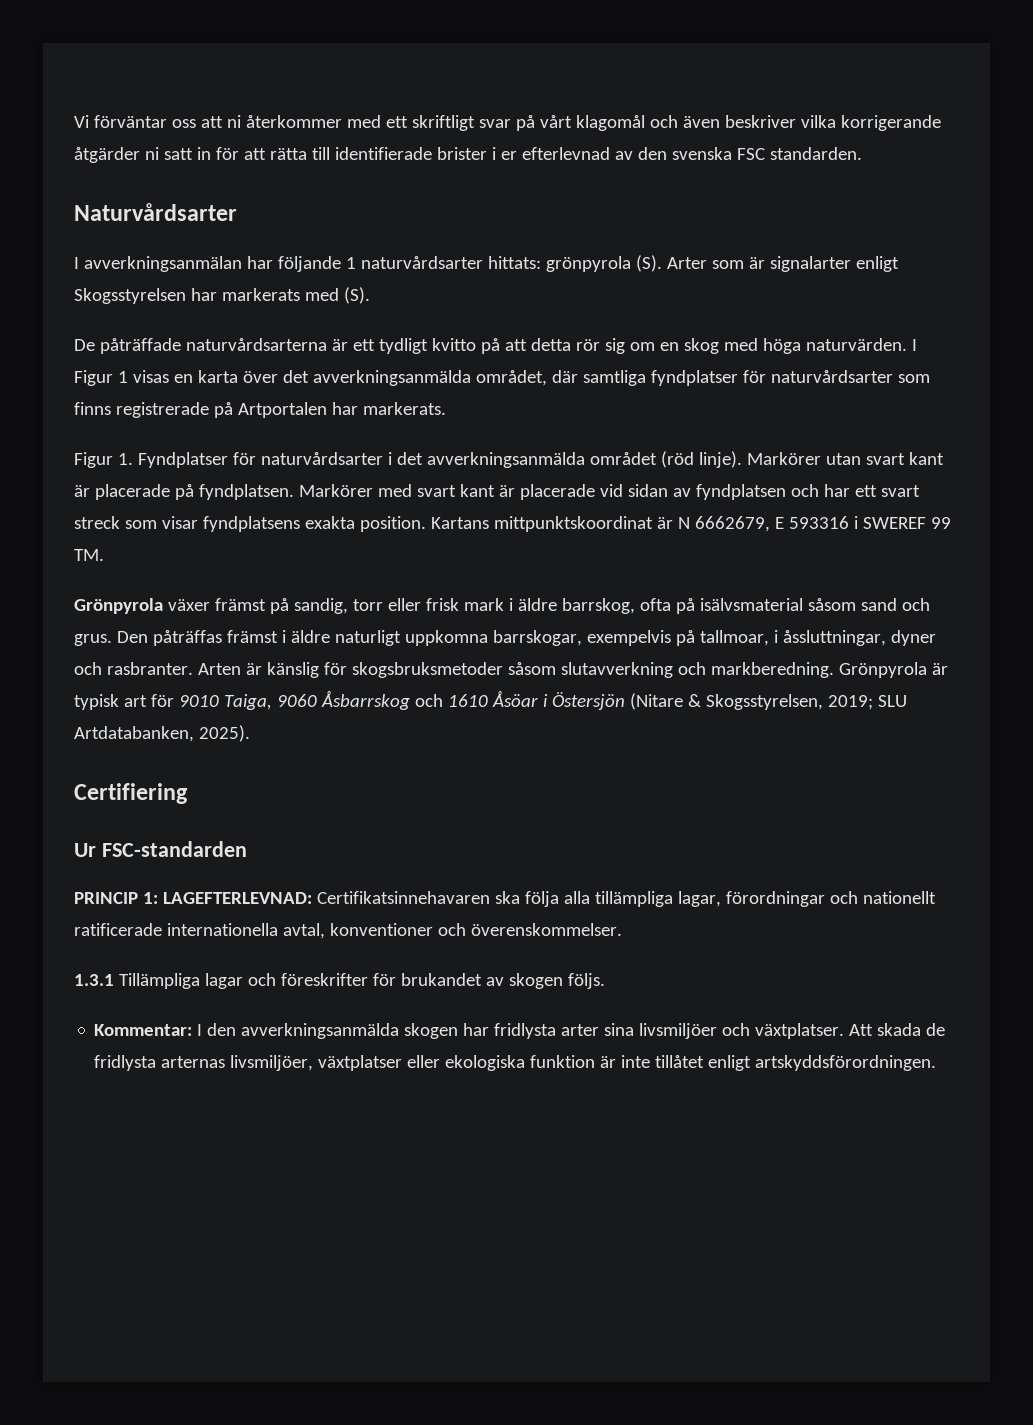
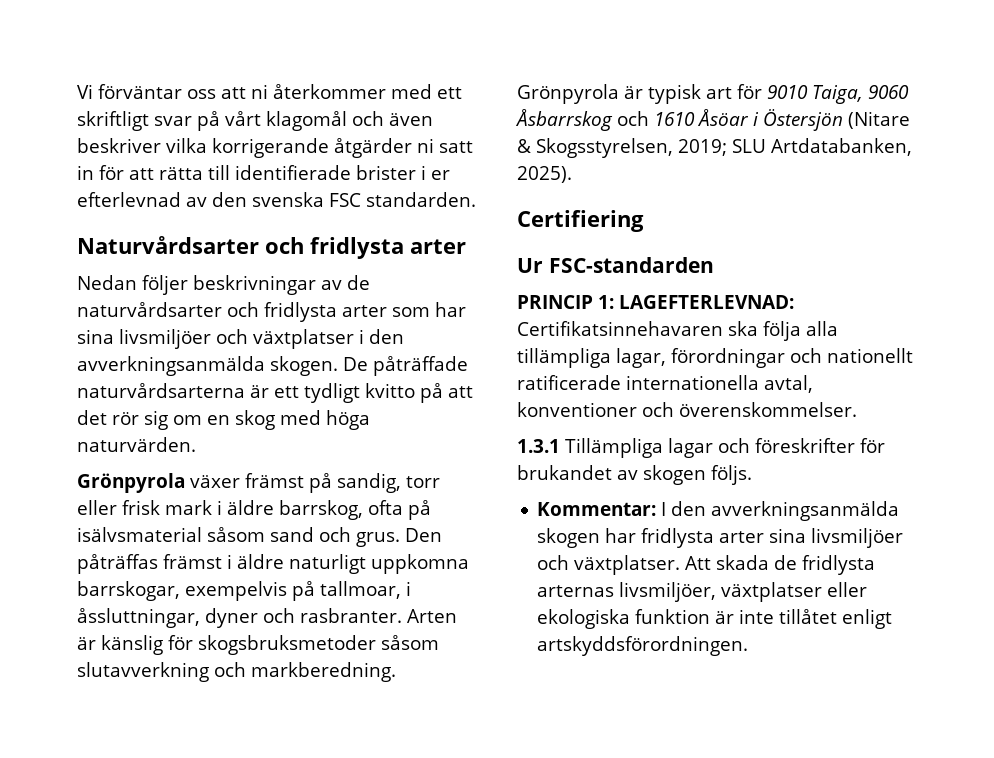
[74,255,899,272] [74,287,370,304] // I avverkningsanmälan har följande 1 naturvårdsarter hittats: grönpyrola (S). Arter som är signalarter enligt Skogsstyrelsen har markerats med (S). // -> [265,237,466,259] [77,275,370,295] [77,302,466,322] [77,329,404,349] [77,356,338,376] och fridlysta arter // Nedan följer beskrivningar av de naturvårdsarter och fridlysta arter som har sina livsmiljöer och växtplatser i den avverkningsanmälda skogen.
[530,338,571,351] detta -> [77,410,107,425] det
[911,339,917,351] [74,370,930,386] [74,402,446,418] [74,451,944,468] [74,484,920,500] [74,516,951,532] [74,549,104,561] I Figur 1 visas en karta över det avverkningsanmälda området, där samtliga fyndplatser för naturvårdsarter som finns registrerade på Artportalen har markerats. // Figur 1. Fyndplatser för naturvårdsarter i det avverkningsanmälda området (röd linje). Markörer utan svart kant är placerade på fyndplatsen. Markörer med svart kant är placerade vid sidan av fyndplatsen och har ett svart streck som visar fyndplatsens exakta position. Kartans mittpunktskoordinat är N 6662679, E 593316 i SWEREF 99 TM. -> (196, 444) none

